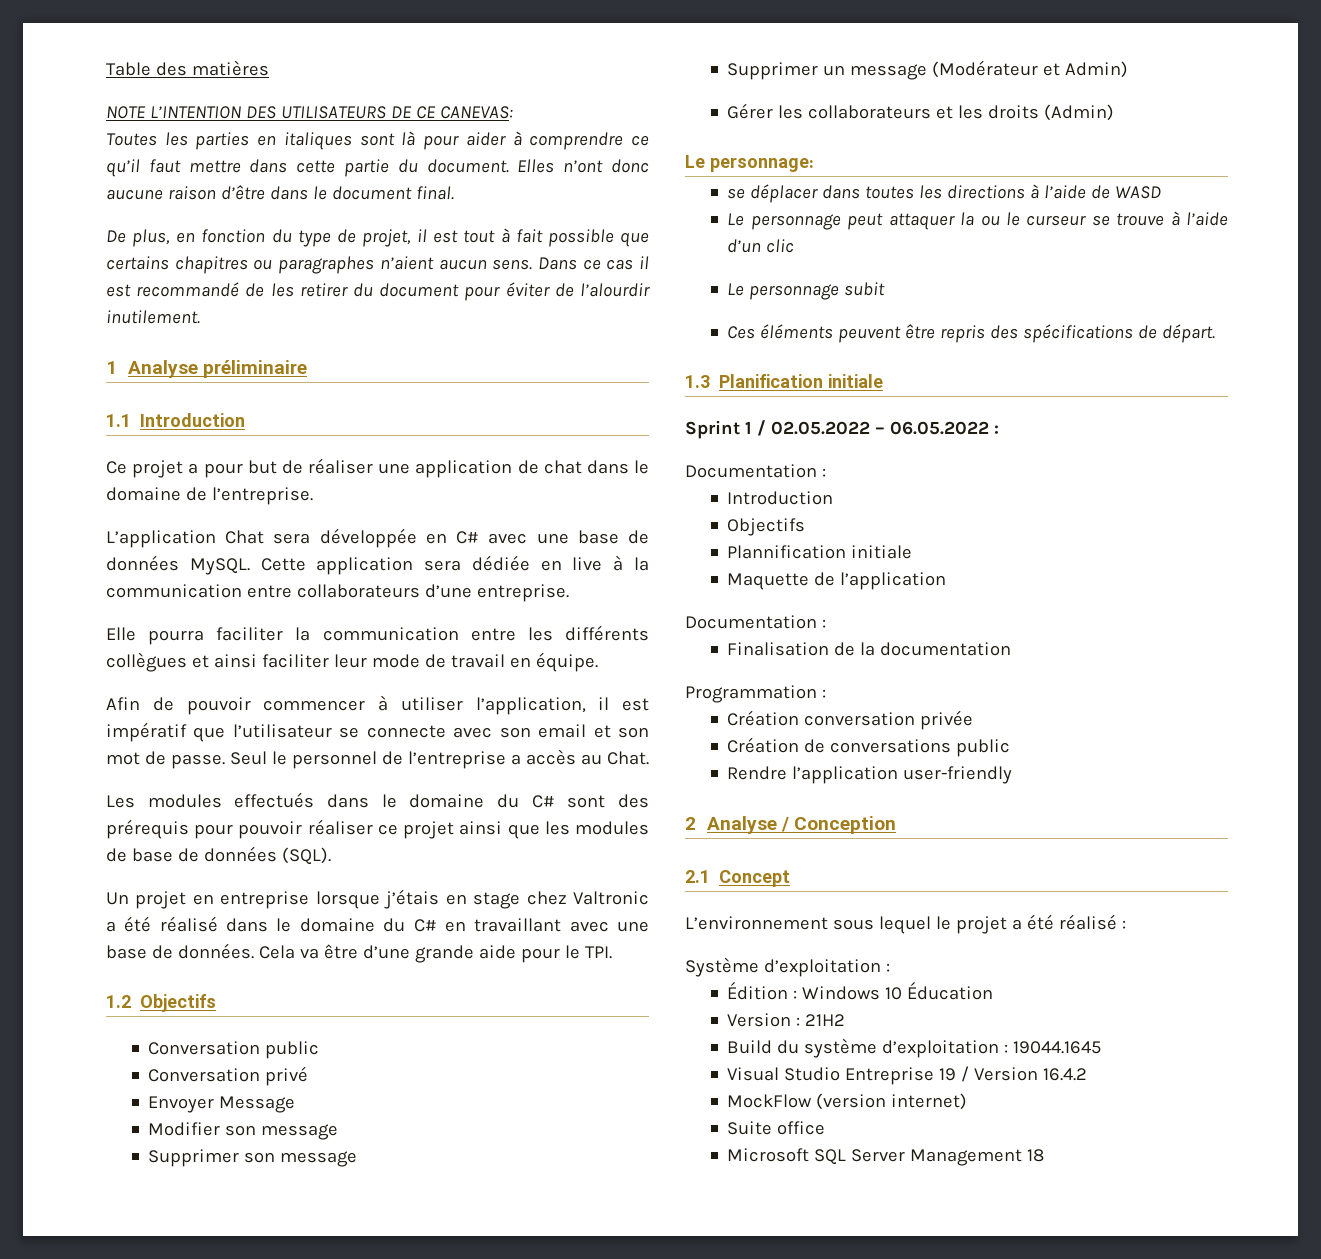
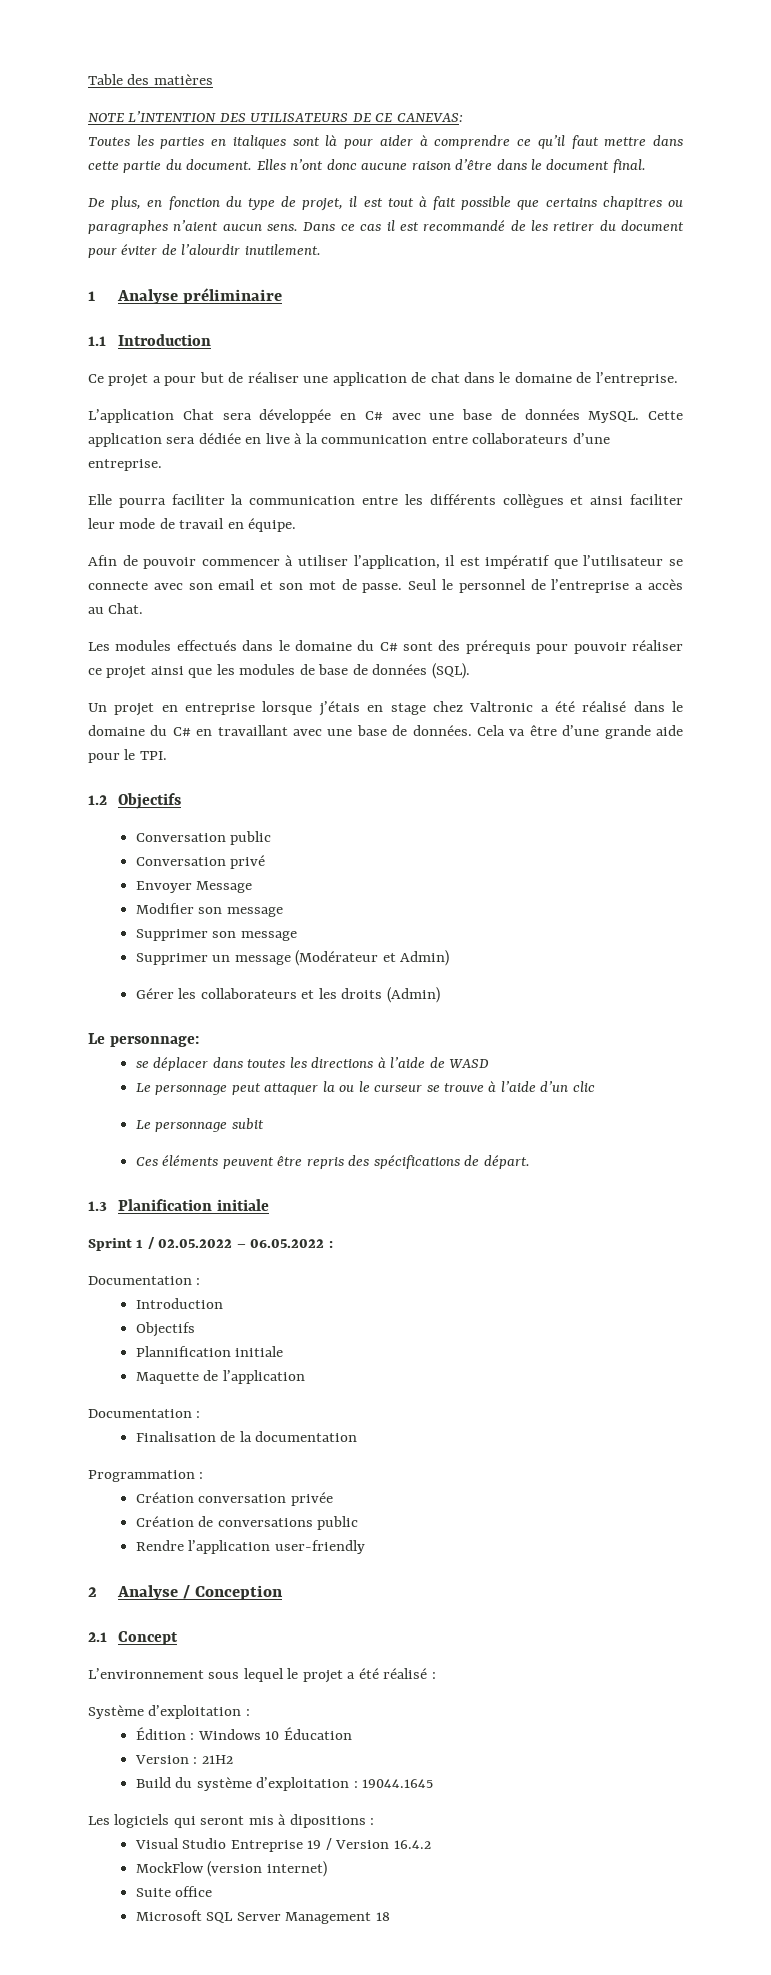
(1102, 1047) none -> [88,1814,375,1828] // Les logiciels qui seront mis à dipositions :

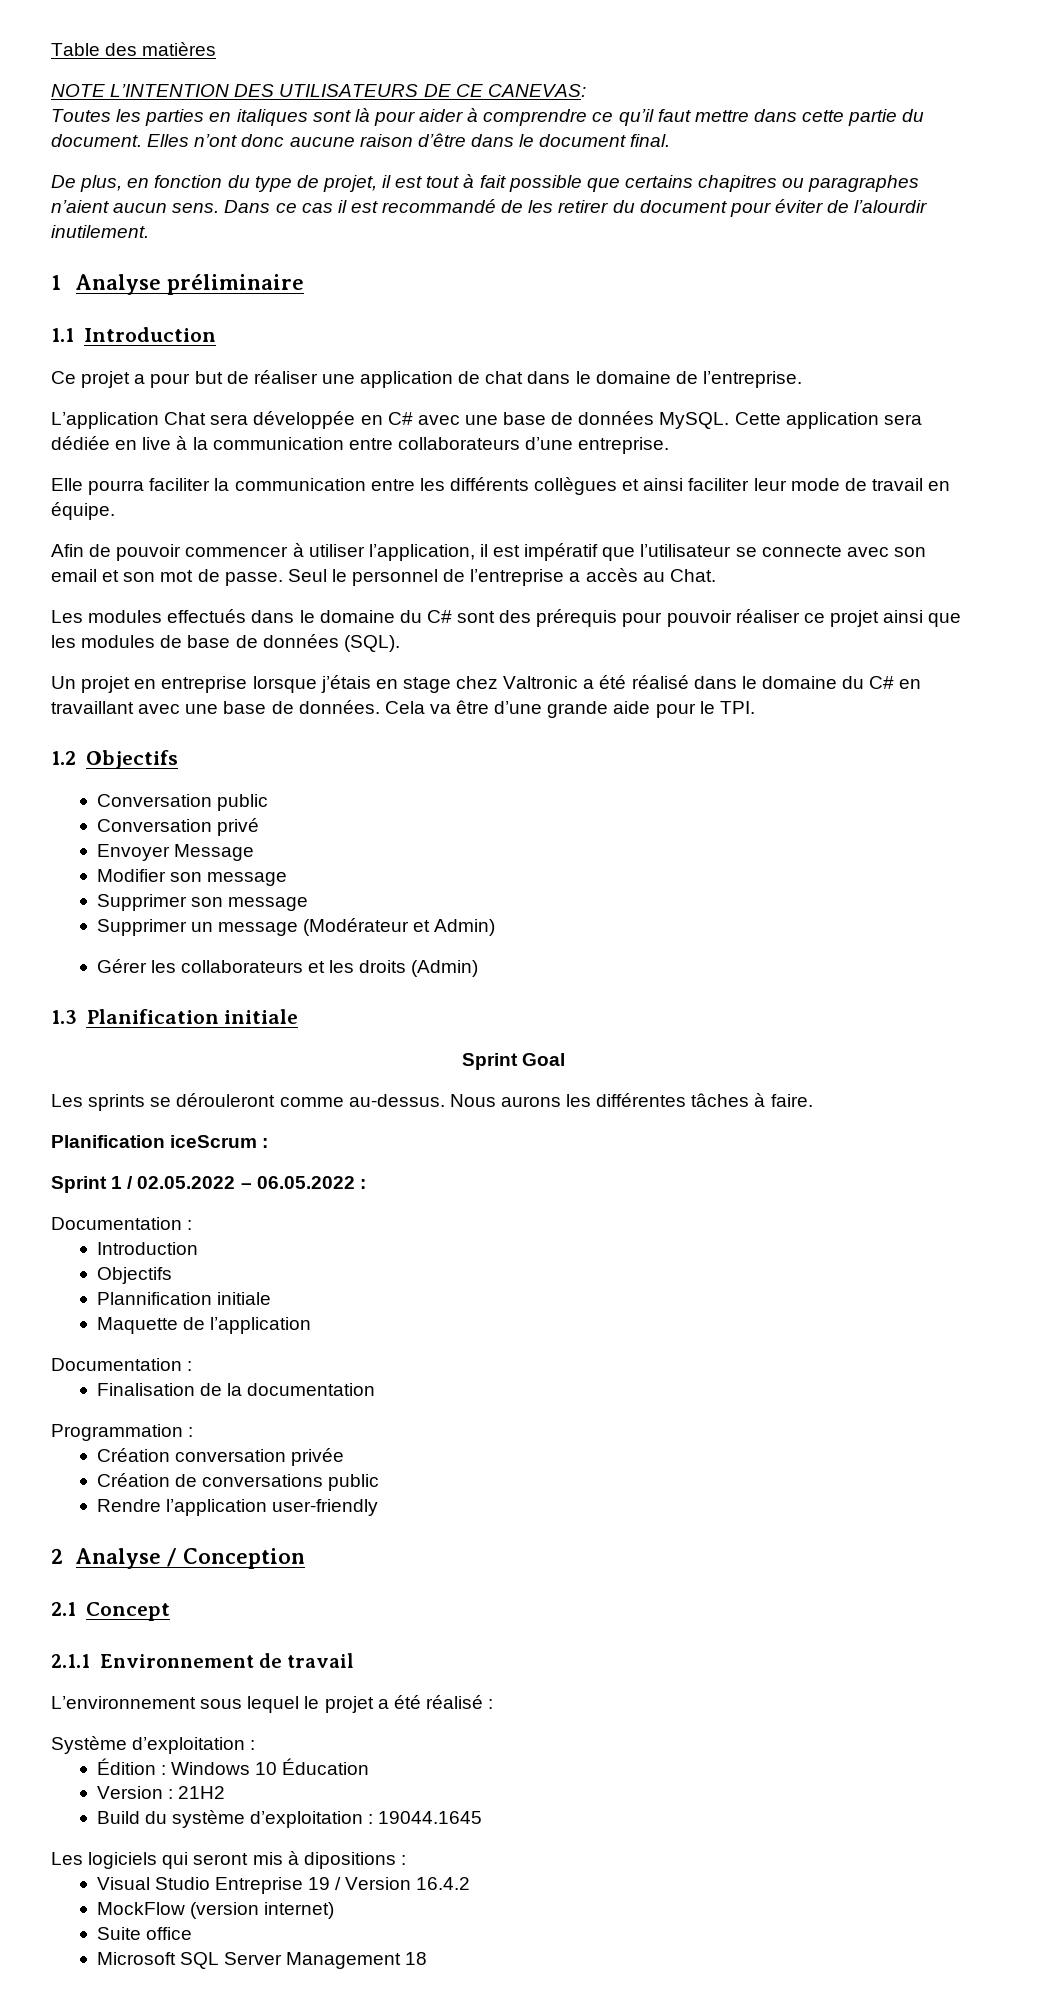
[88,1033,199,1047] [135,1057,490,1071] [135,1081,595,1095] [135,1118,264,1132] [135,1155,530,1169] [88,1199,269,1211] Le personnage: // se déplacer dans toutes les directions à l’aide de WASD // Le personnage peut attaquer la ou le curseur se trouve à l’aide d’un clic // Le personnage subit // Ces éléments peuvent être repris des spécifications de départ. // 1.3 Planification initiale -> [51,1009,299,1024] [461,1053,566,1070] [51,1093,813,1111] [51,1135,269,1148] 1.3 Planification initiale // Sprint Goal // Les sprints se dérouleront comme au-dessus. Nous aurons les différentes tâches à faire. // Planification iceScrum :
(178, 1638) none -> [51,1653,355,1668] // 2.1.1 Environnement de travail

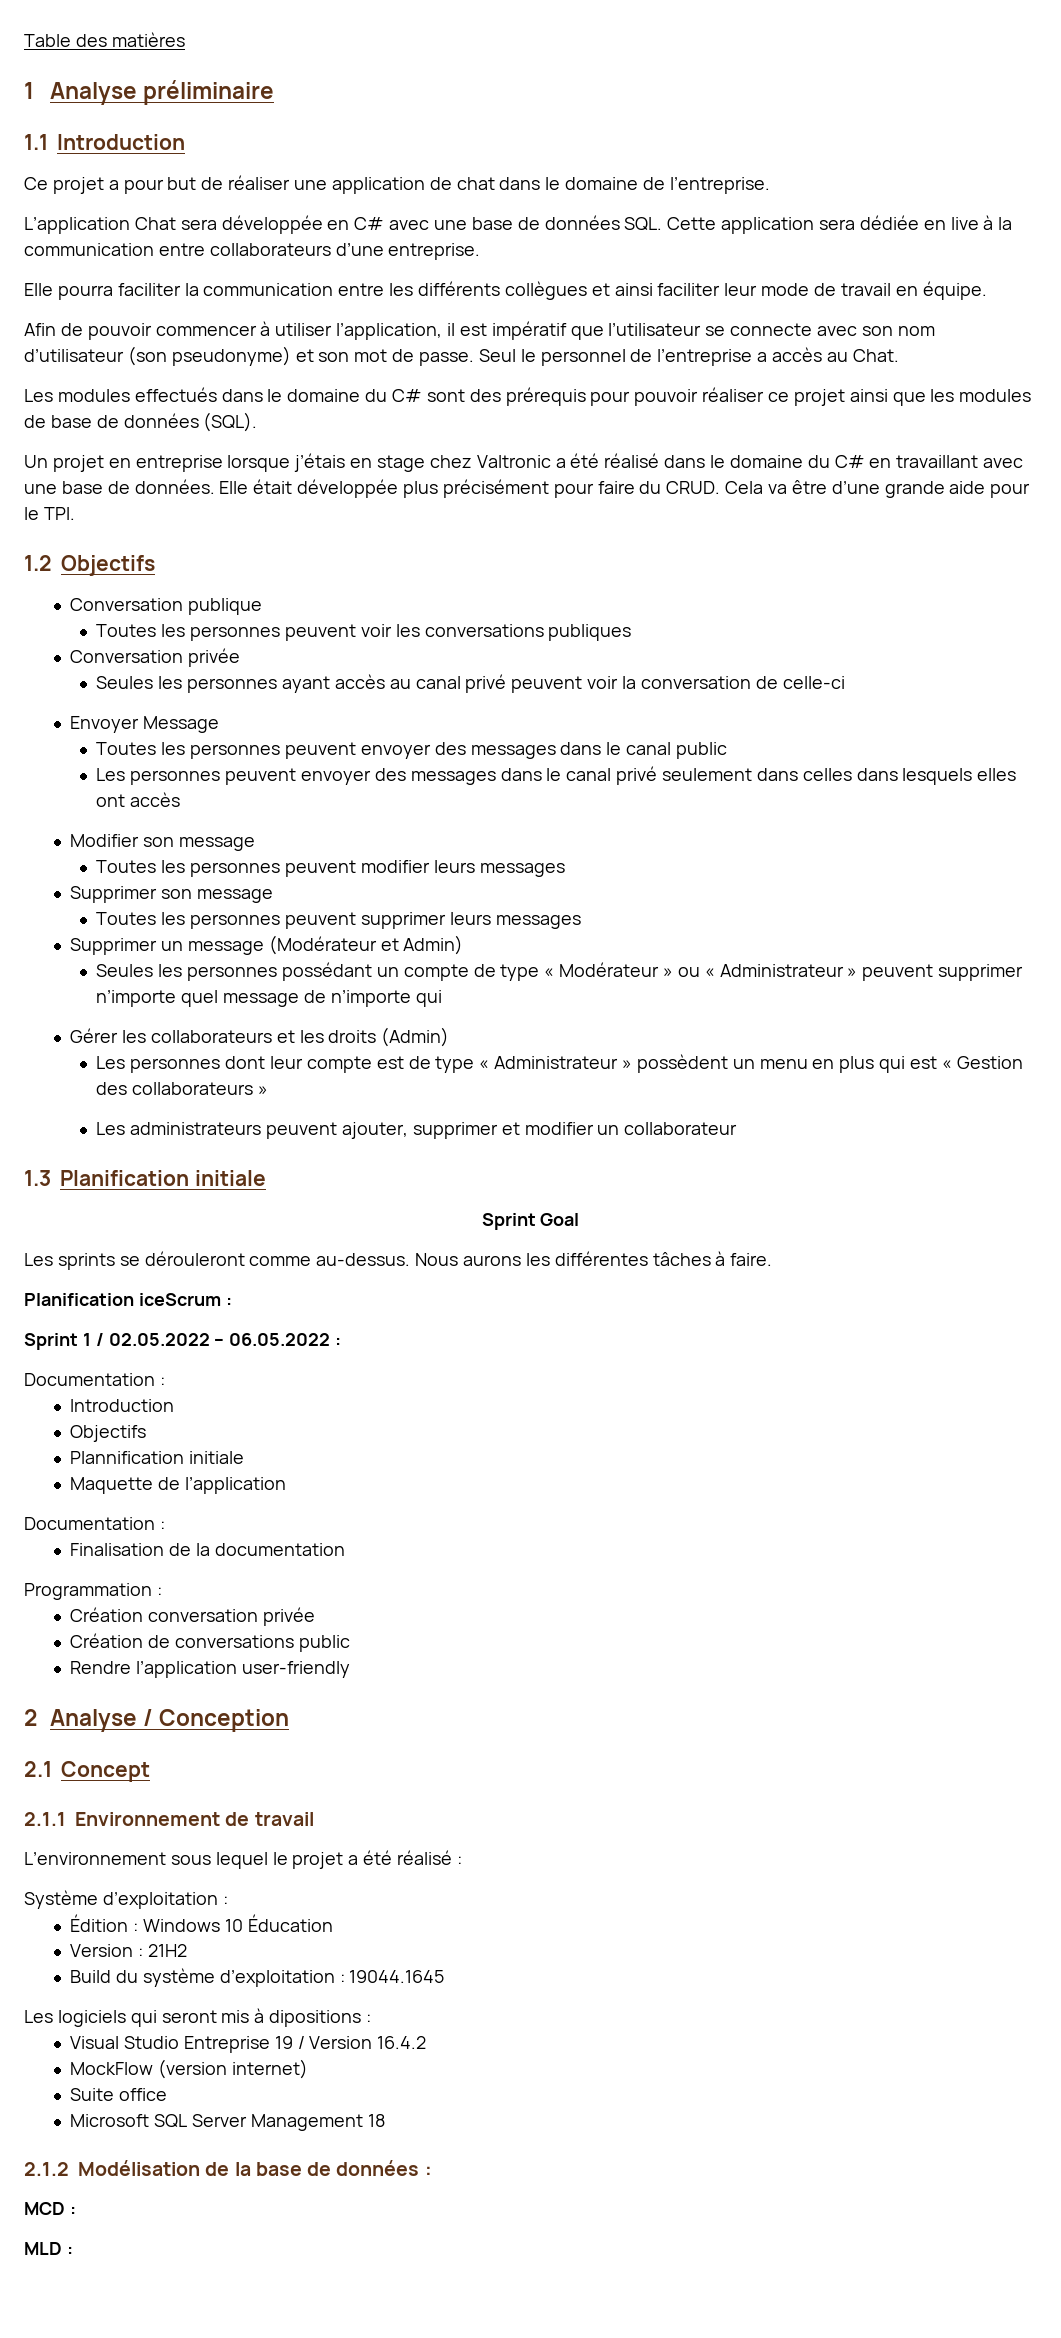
[51,84,586,97] [51,108,925,126] [51,133,671,147] [51,174,920,192] [51,199,928,217] [51,225,149,238] // NOTE L’INTENTION DES UTILISATEURS DE CE CANEVAS: // Toutes les parties en italiques sont là pour aider à comprendre ce qu’il faut mettre dans cette partie du document. Elles n’ont donc aucune raison d’être dans le document final. // De plus, en fonction du type de projet, il est tout à fait possible que certains chapitres ou paragraphes n’aient aucun sens. Dans ce cas il est recommandé de les retirer du document pour éviter de l’alourdir inutilement. -> (185, 39) none
[659,412,730,429] MySQL. -> [624,217,663,231] SQL.
[51,569,97,582] email -> [897,326,935,336] [24,346,291,366] nom d’utilisateur (son pseudonyme)
(380, 707) none -> [219,479,721,498] Elle était développée plus précisément pour faire du CRUD.
[216,794,268,811] [96,818,259,836] [96,844,254,861] [96,869,287,886] [96,894,308,911] public // Conversation privé // Envoyer Message // Modifier son message // Supprimer son message -> [187,598,262,615] [96,624,632,641] [70,648,240,667] [96,674,845,693] [70,716,219,733] [96,742,728,759] [96,766,1017,785] [96,792,181,807] [70,834,255,851] [96,860,565,877] [70,886,273,903] [96,912,581,929] publique // Toutes les personnes peuvent voir les conversations publiques // Conversation privée // Seules les personnes ayant accès au canal privé peuvent voir la conversation de celle-ci // Envoyer Message // Toutes les personnes peuvent envoyer des messages dans le canal public // Les personnes peuvent envoyer des messages dans le canal privé seulement dans celles dans lesquels elles ont accès // Modifier son message // Toutes les personnes peuvent modifier leurs messages // Supprimer son message // Toutes les personnes peuvent supprimer leurs messages
(496, 927) none -> [96,962,1024,981] [96,990,442,1007] // Seules les personnes possédant un compte de type « Modérateur » ou « Administrateur » peuvent supprimer n’importe quel message de n’importe qui
(479, 968) none -> [96,1054,1023,1073] [96,1082,269,1095] [96,1122,738,1139] // Les personnes dont leur compte est de type « Administrateur » possèdent un menu en plus qui est « Gestion des collaborateurs » // Les administrateurs peuvent ajouter, supprimer et modifier un collaborateur
(428, 1958) none -> [24,2160,432,2176] [24,2202,76,2215] [24,2242,73,2255] // 2.1.2 Modélisation de la base de données : // MCD : // MLD :

